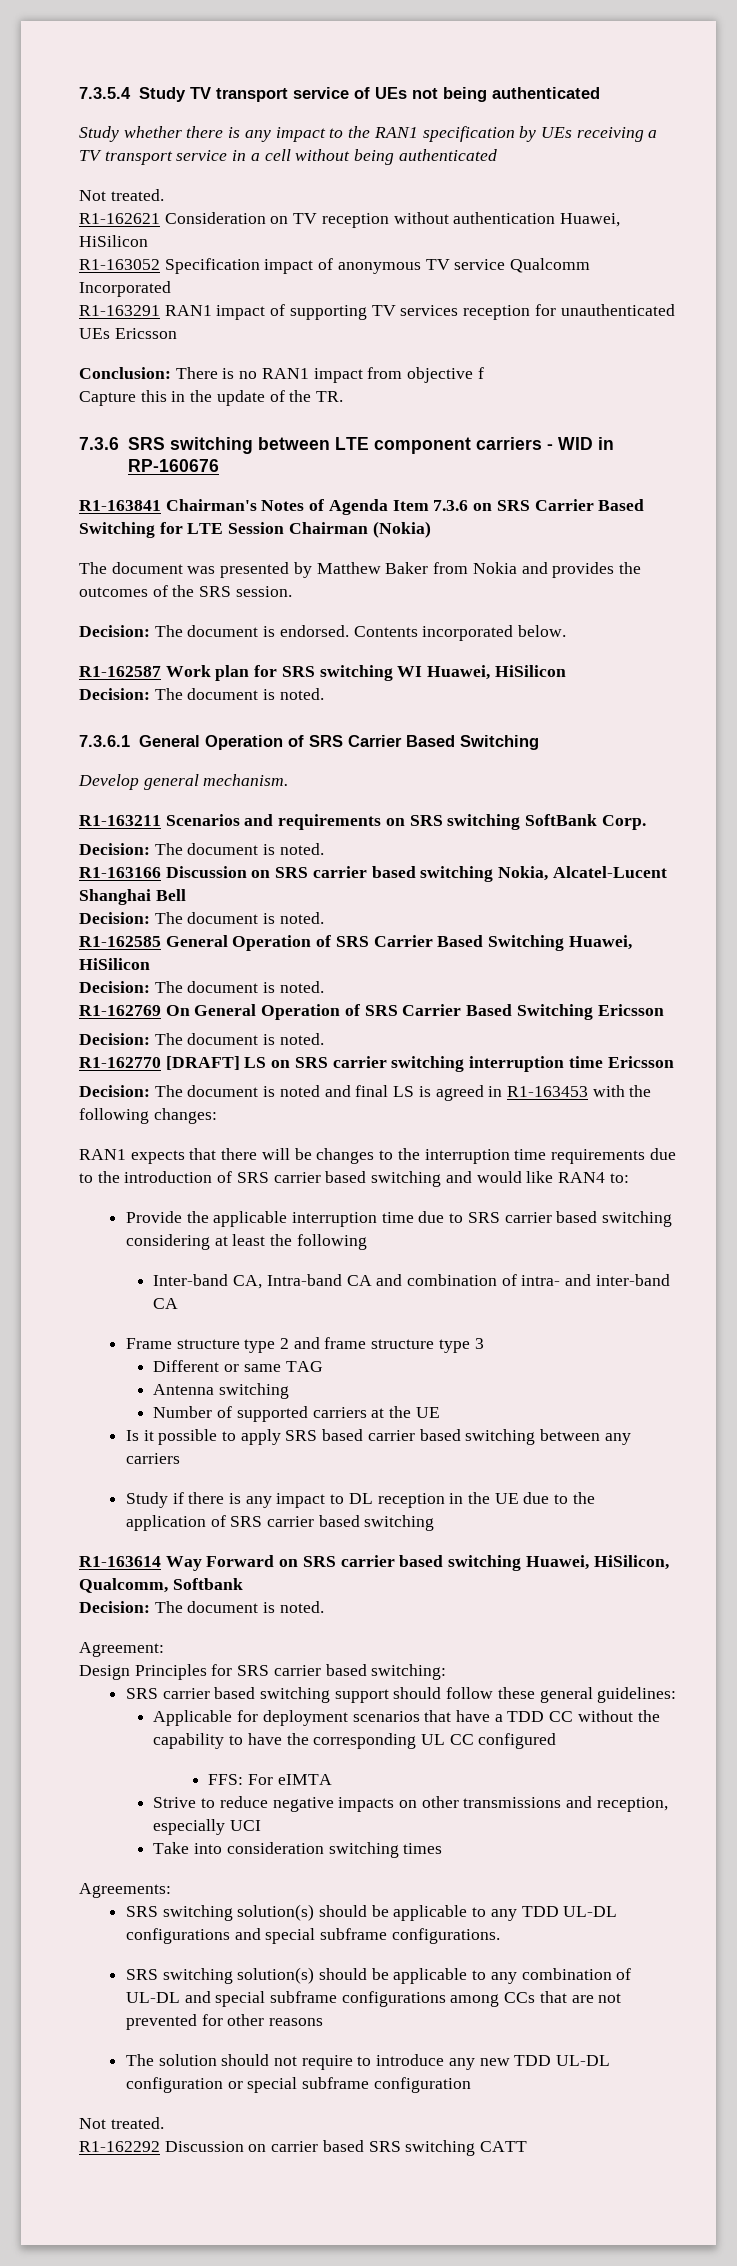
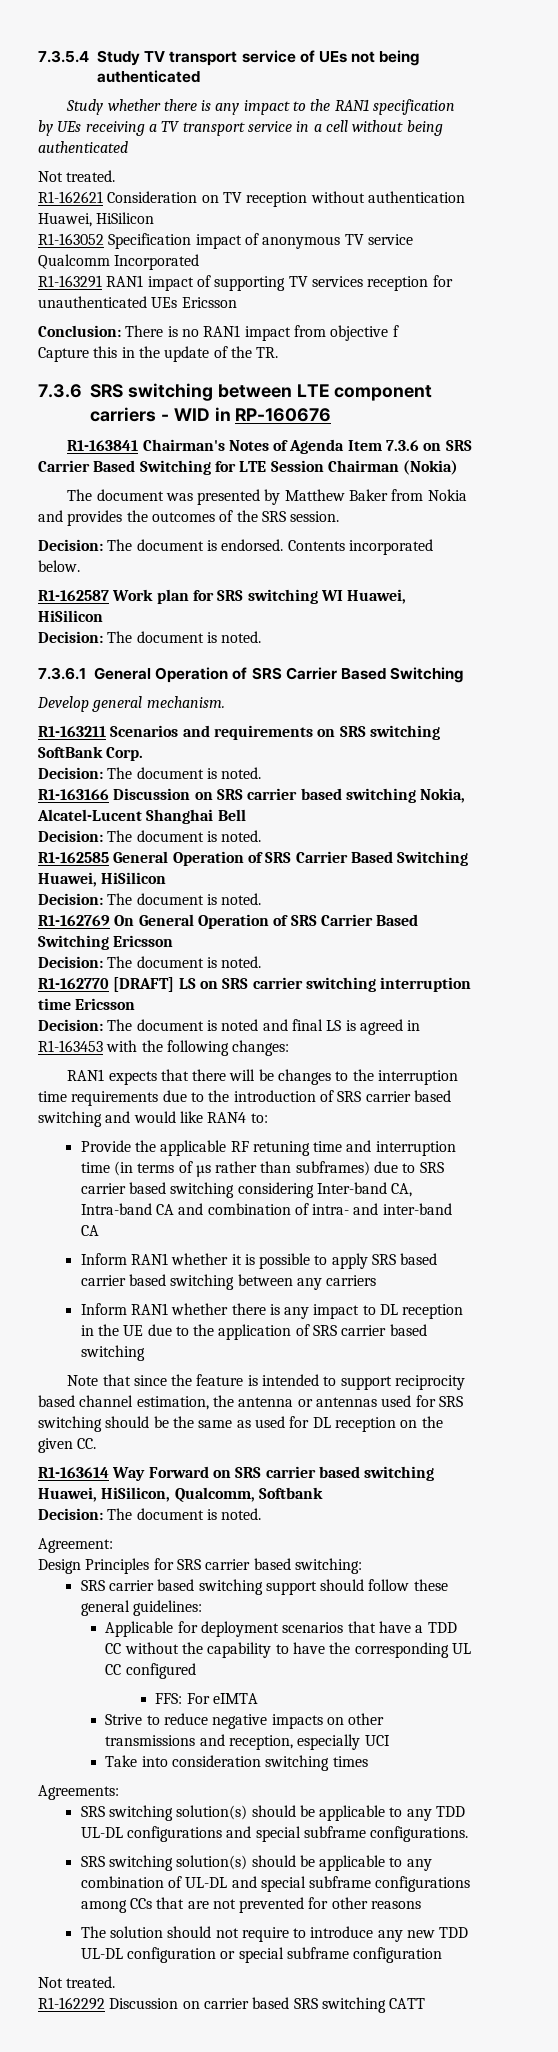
[291,1212,414,1227] interruption time -> [230,1140,456,1156] [80,1161,370,1177] RF retuning time and interruption time (in terms of µs rather than subframes)
[214,1234,367,1250] at least the following // -> (314, 1190) none
[125,1337,484,1353] [153,1360,323,1372] [153,1383,290,1399] [153,1406,440,1422] [125,1430,154,1441] Frame structure type 2 and frame structure type 3 // Different or same TAG // Antenna switching // Number of supported carriers at the UE // Is it -> [80,1253,255,1265] Inform RAN1 whether it is
[125,1492,184,1508] Study if -> [80,1303,229,1315] Inform RAN1 whether
(435, 1523) none -> [67,1374,466,1390] [38,1395,463,1410] [38,1416,443,1432] [38,1438,97,1453] // Note that since the feature is intended to support reciprocity based channel estimation, the antenna or antennas used for SRS switching should be the same as used for DL reception on the given CC.

